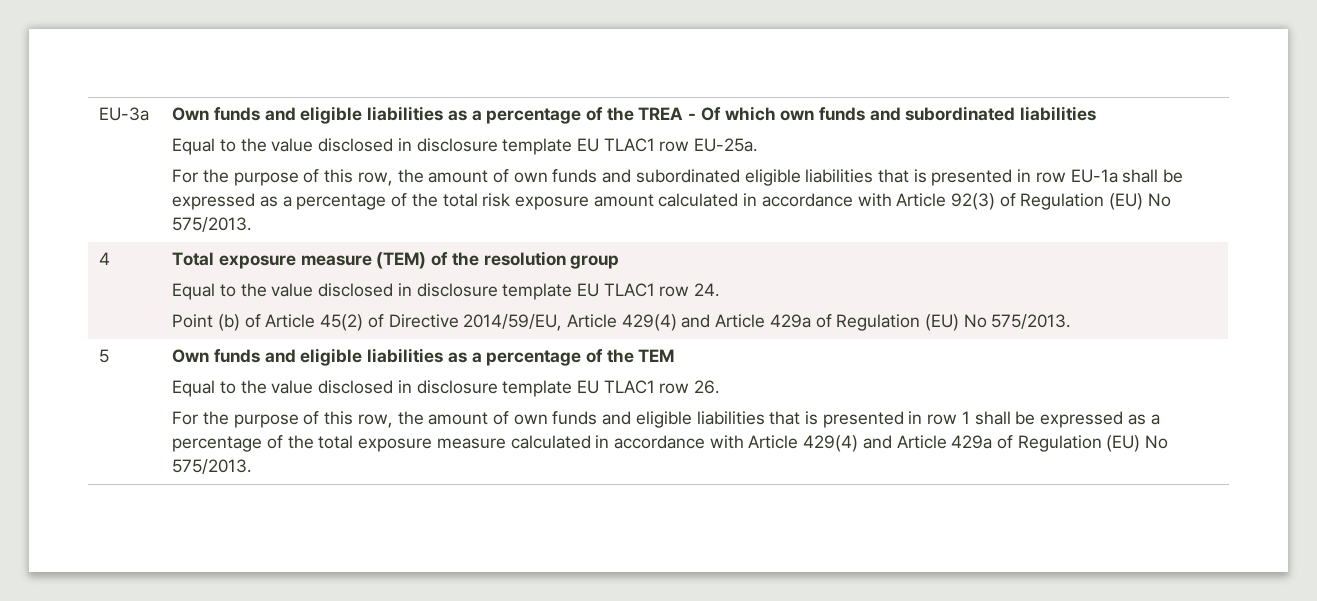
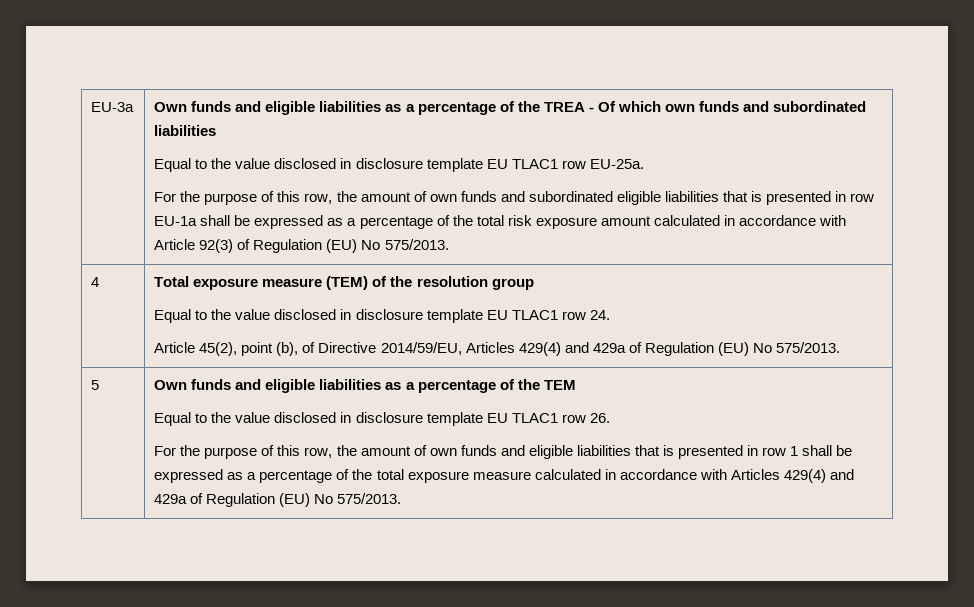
[172,314,364,331] Point (b) of Article 45(2) -> [154,342,299,356] Article 45(2), point (b),
[566,314,766,331] Article 429(4) and Article -> [465,342,589,356] Articles 429(4) and
[748,435,947,452] Article 429(4) and Article -> [730,469,854,483] Articles 429(4) and

